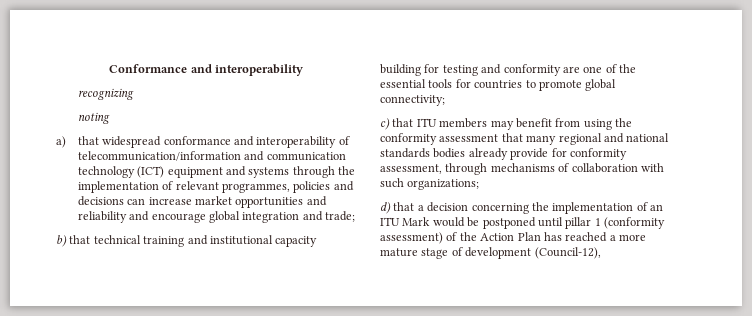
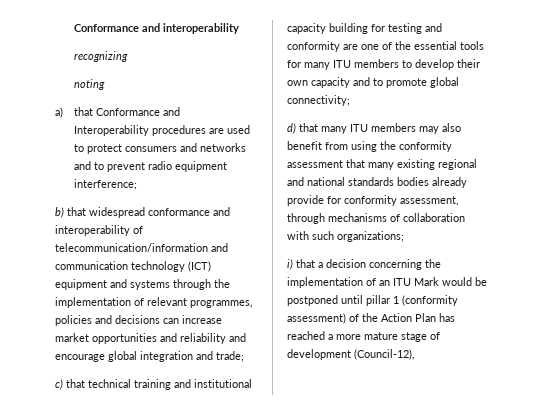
(99, 140) none -> [95,107,180,116] [73,125,250,136] [73,143,246,154] [73,161,227,172] [73,179,137,190] [55,207,86,218] Conformance and Interoperability procedures are used to protect consumers and networks and to prevent radio equipment interference; // b) that
[56,235,67,247] b) -> [55,379,63,390] c)
[474,80,523,89] countries -> [304,59,480,70] [287,77,370,88] many ITU members to develop their own capacity and
[380,118,414,130] c) that -> [287,123,347,134] d) that many
(514, 125) none -> [442,123,461,132] also
(557, 140) none -> [397,159,435,170] existing
[380,202,391,214] d) -> [287,259,293,270] i)

